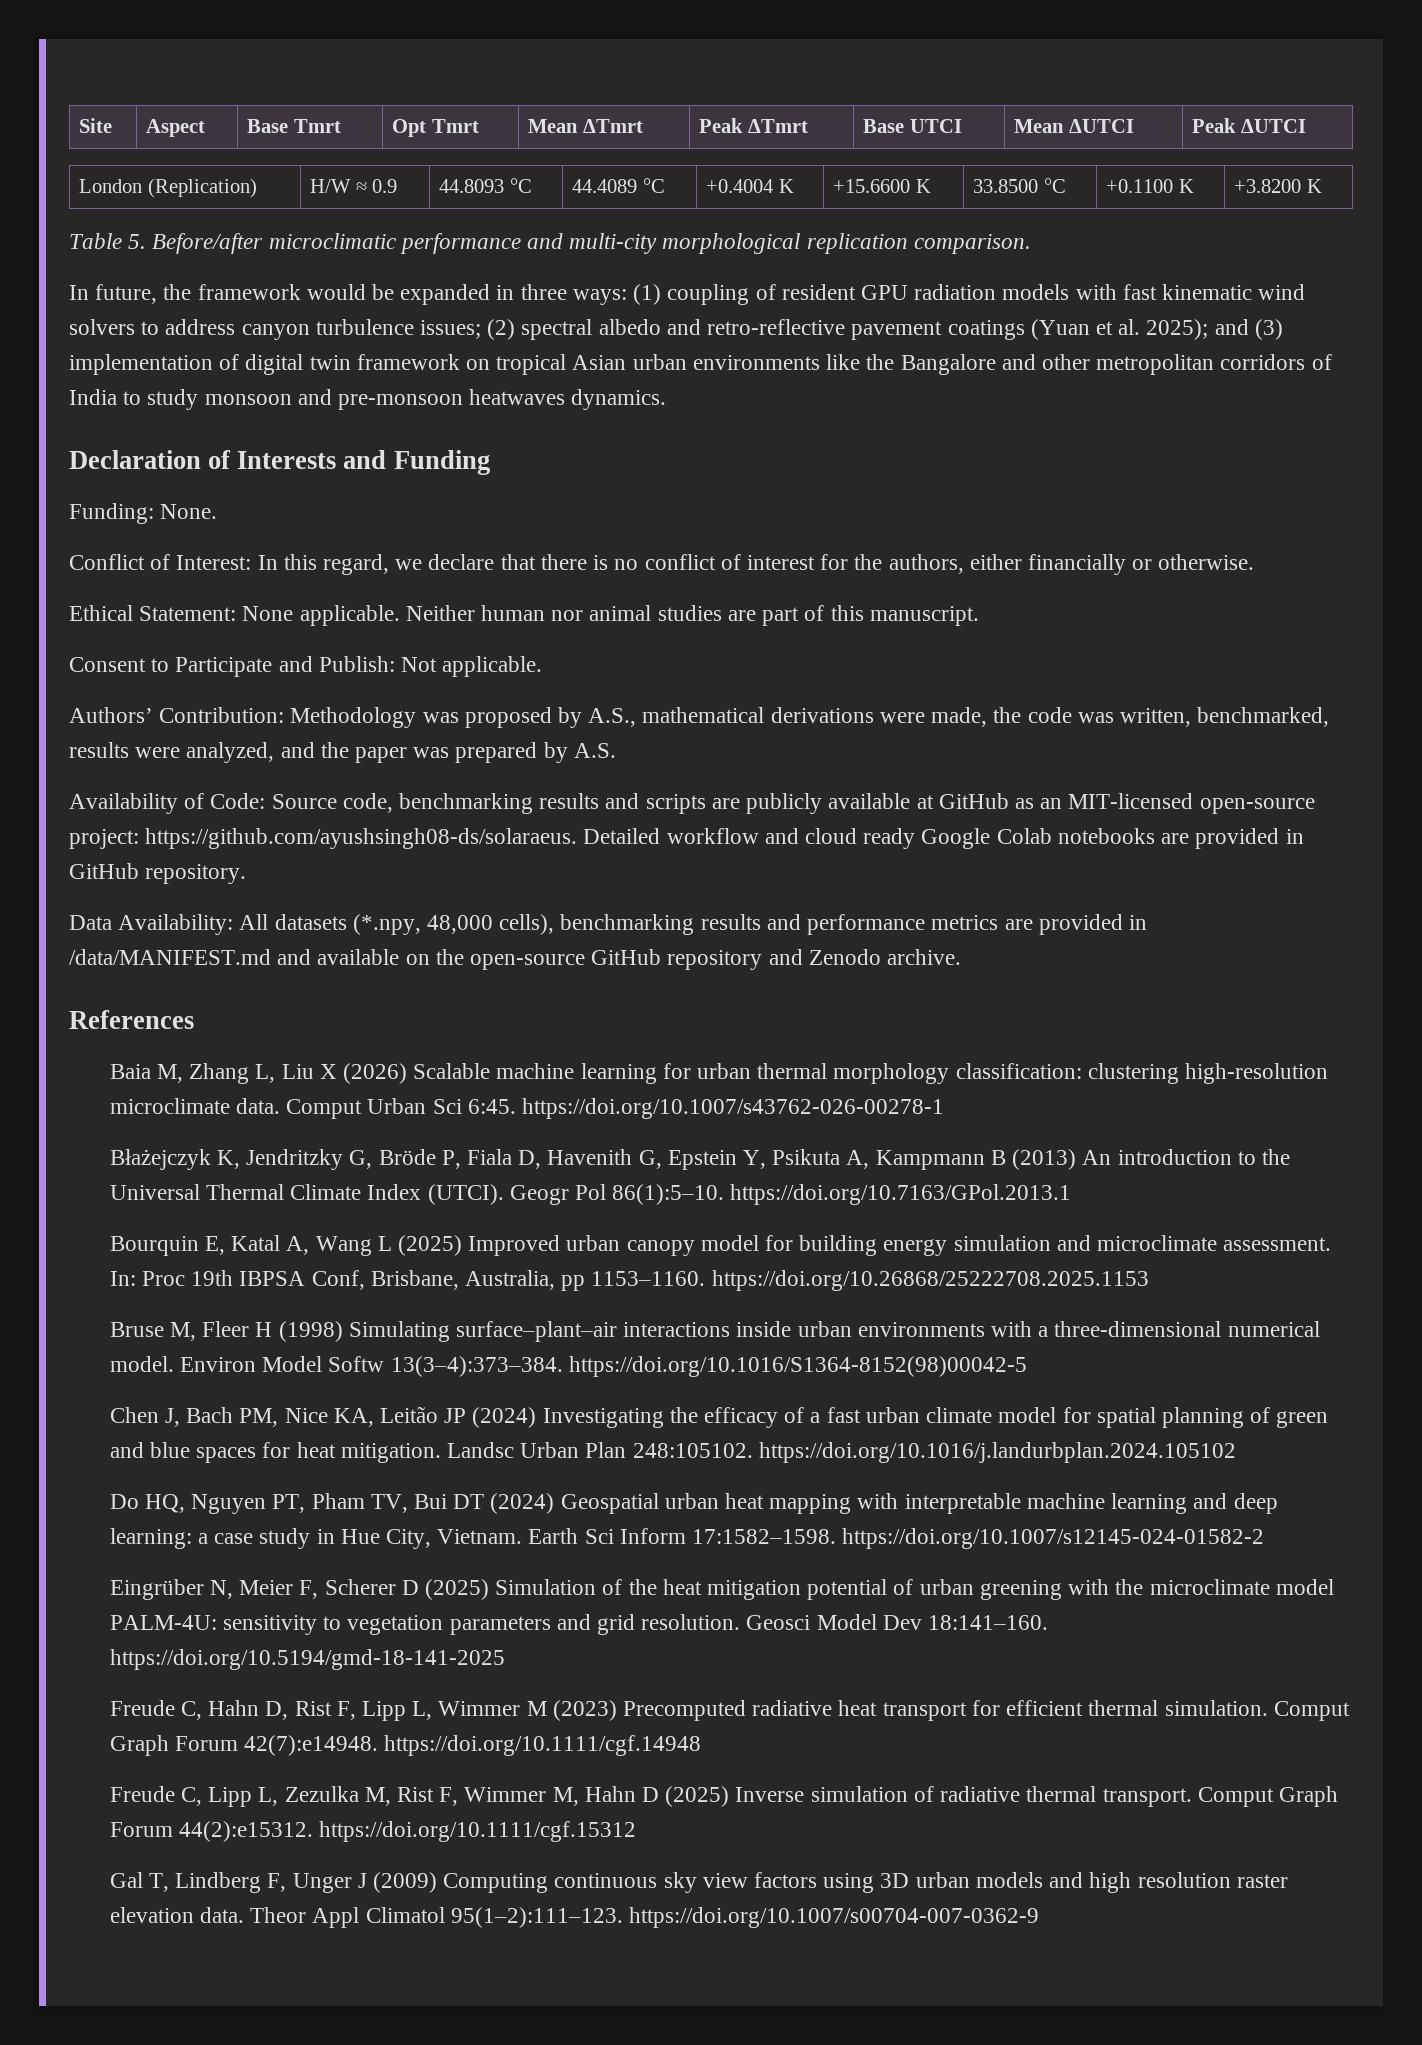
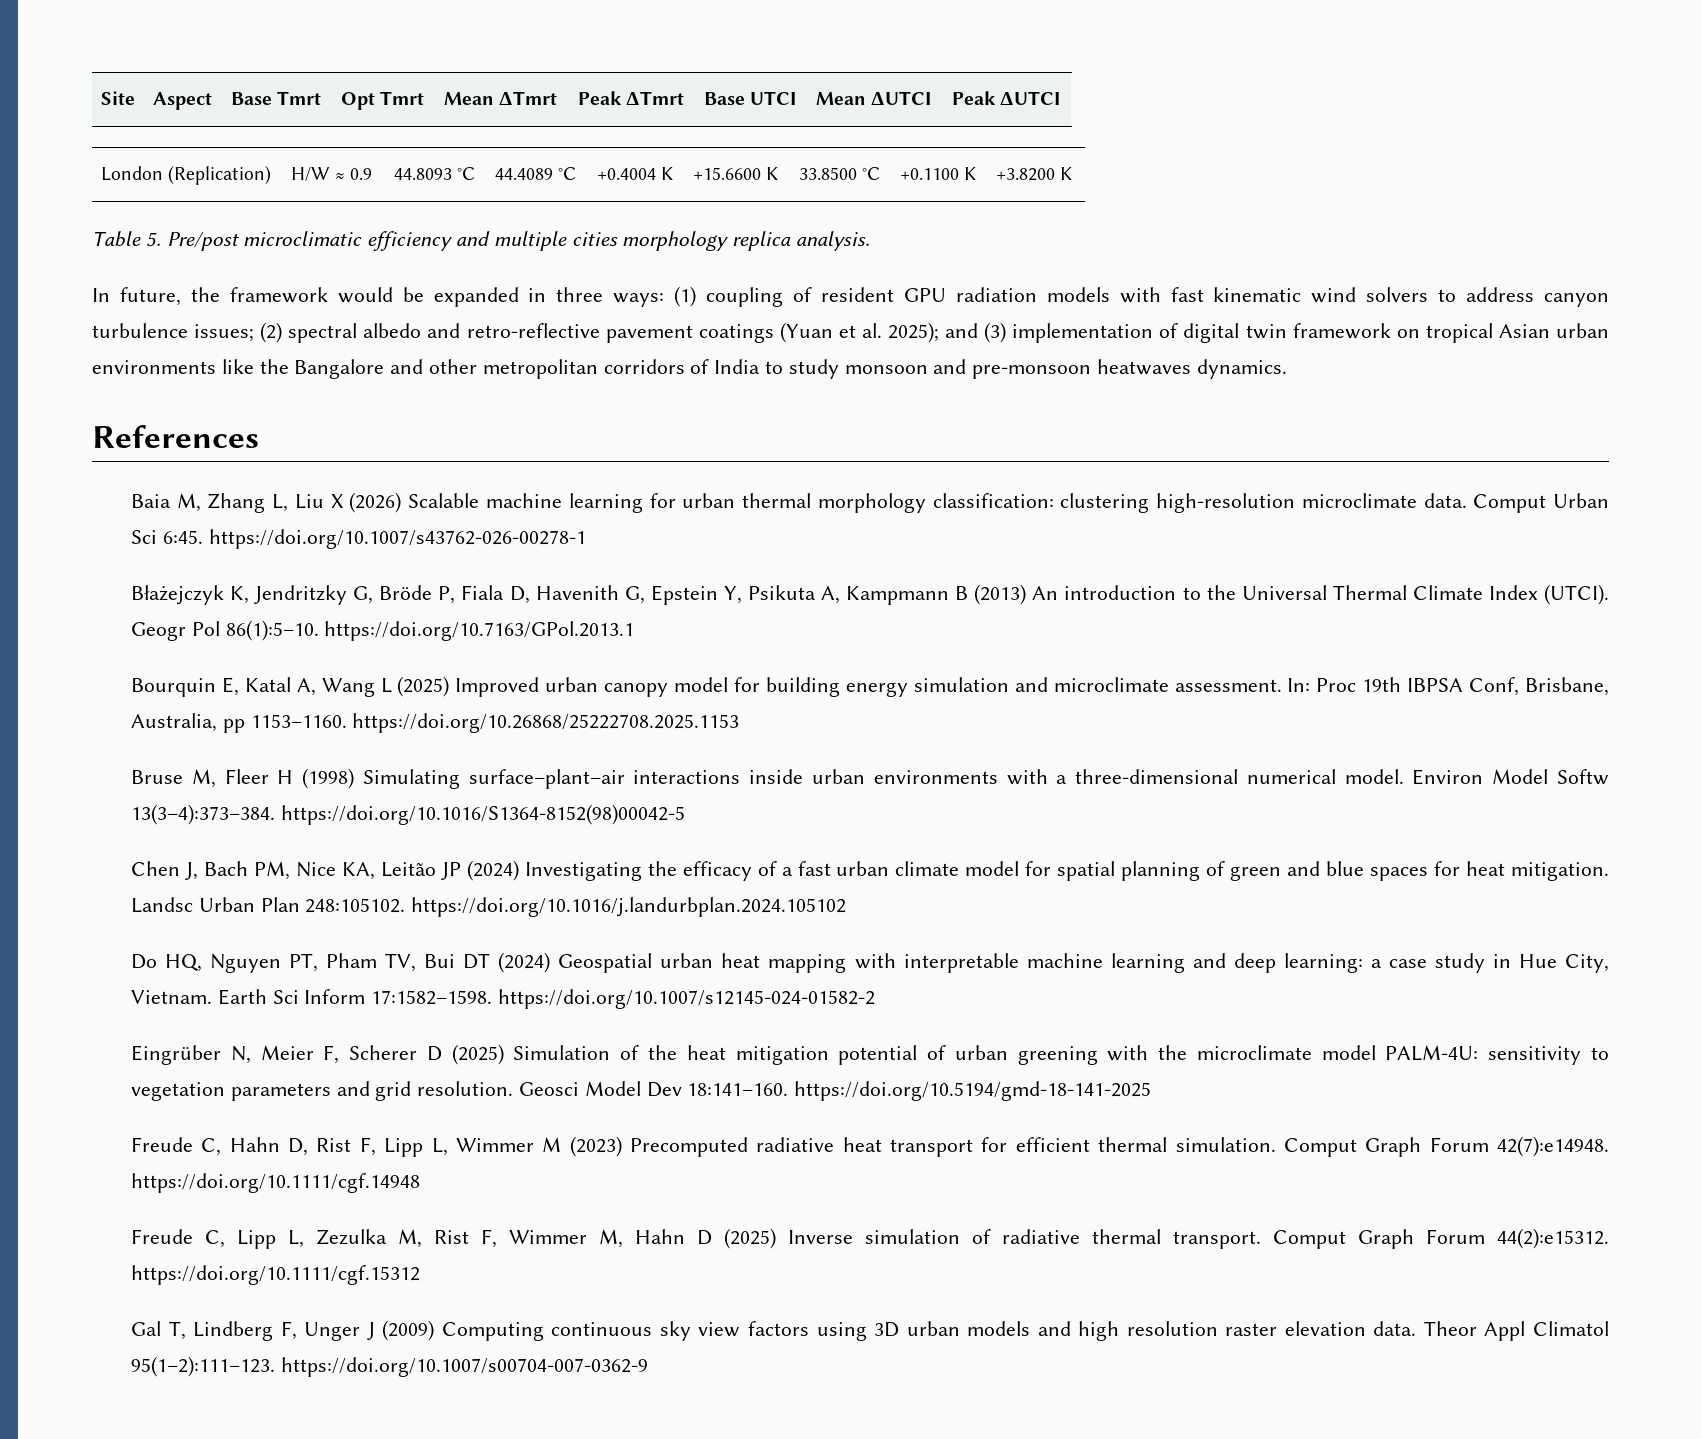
[152,233,1031,254] Before/after microclimatic performance and multi-city morphological replication comparison. -> [166,231,871,251] Pre/post microclimatic efficiency and multiple cities morphology replica analysis.
[69,450,490,475] [69,503,218,524] [69,554,1255,575] [69,605,979,626] [69,656,543,677] [69,707,1330,728] [69,742,616,763] [69,793,1315,814] [69,828,1304,849] [69,863,247,884] [69,914,1147,935] [69,949,962,970] // Declaration of Interests and Funding // Funding: None. // Conflict of Interest: In this regard, we declare that there is no conflict of interest for the authors, either financially or otherwise. // Ethical Statement: None applicable. Neither human nor animal studies are part of this manuscript. // Consent to Participate and Publish: Not applicable. // Authors’ Contribution: Methodology was proposed by A.S., mathematical derivations were made, the code was written, benchmarked, results were analyzed, and the paper was prepared by A.S. // Availability of Code: Source code, benchmarking results and scripts are publicly available at GitHub as an MIT-licensed open-source project: https://github.com/ayushsingh08-ds/solaraeus. Detailed workflow and cloud ready Google Colab notebooks are provided in GitHub repository. // Data Availability: All datasets (*.npy, 48,000 cells), benchmarking results and performance metrics are provided in /data/MANIFEST.md and available on the open-source GitHub repository and Zenodo archive. -> (1287, 369) none

